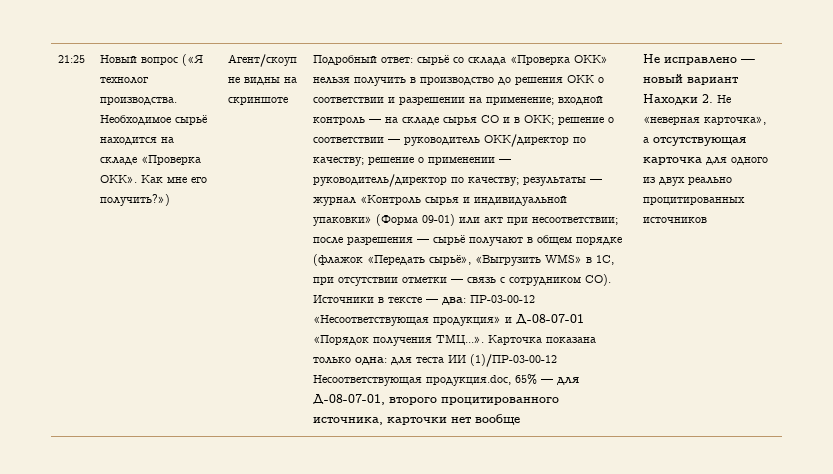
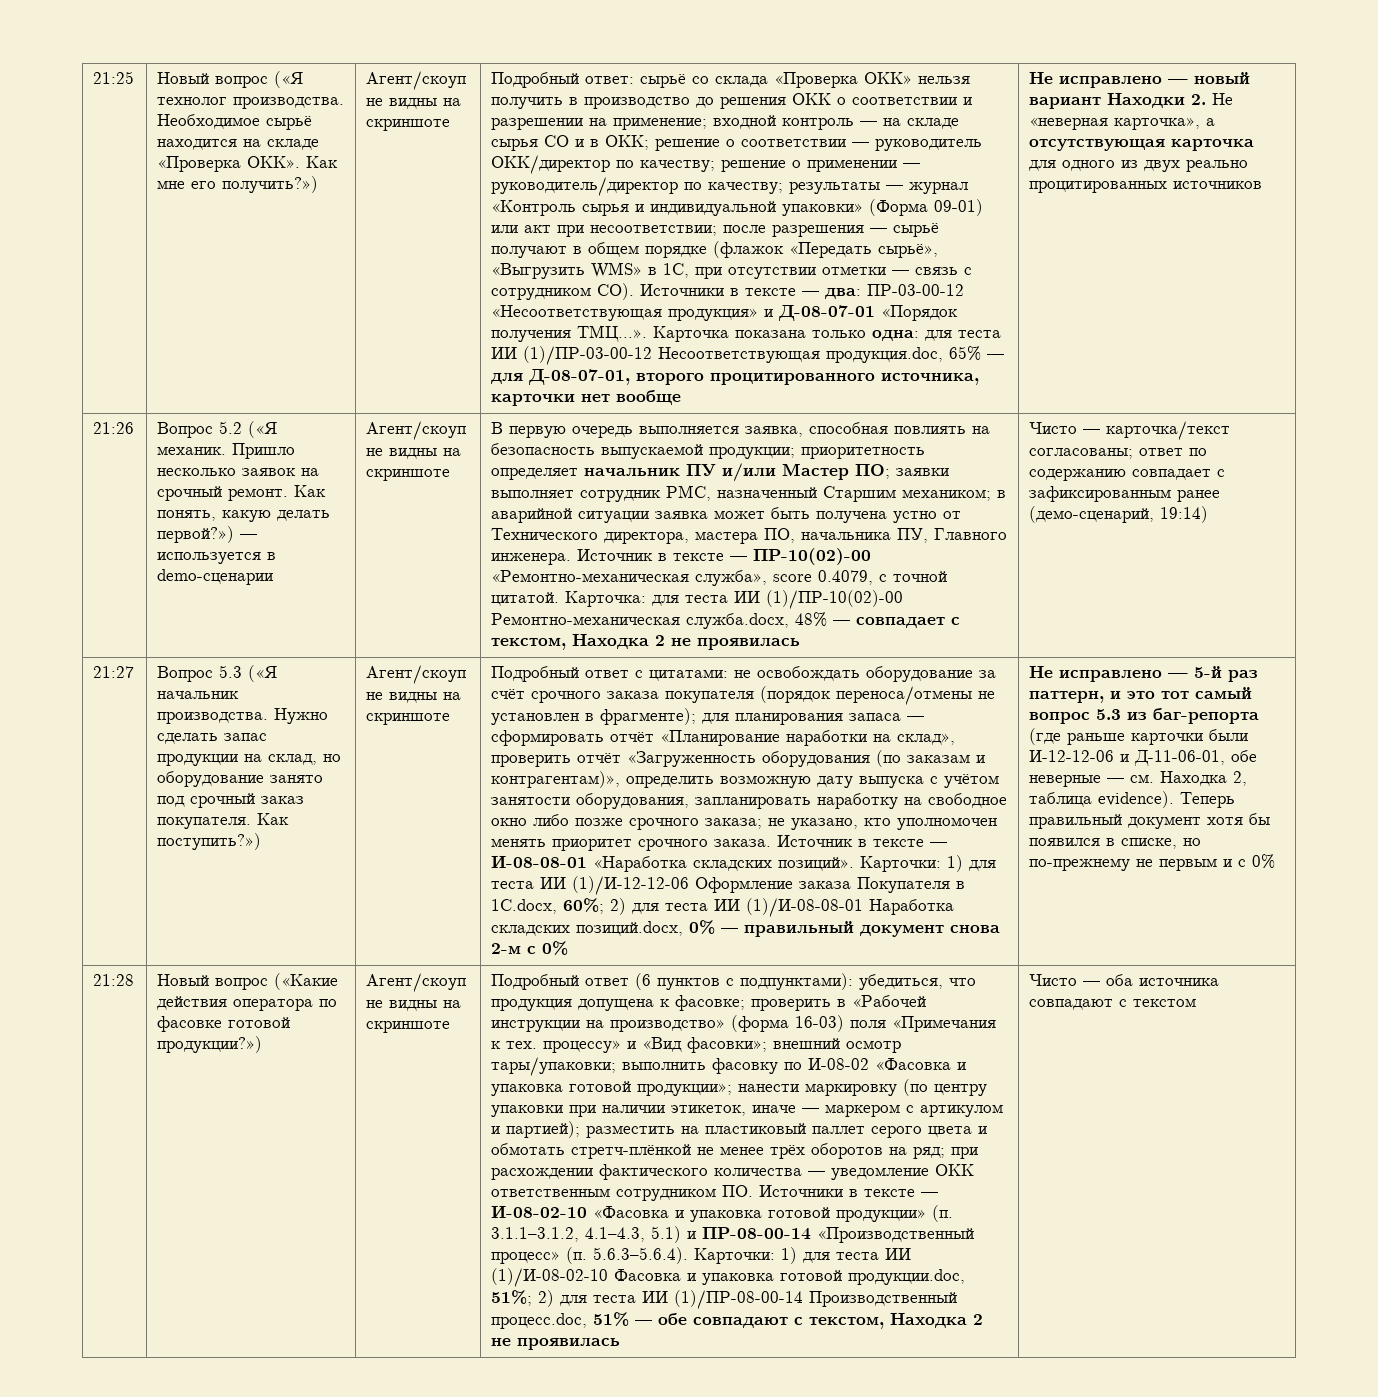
(708, 220) none -> [93,422,135,434] [157,421,278,438] [157,443,296,459] [157,468,320,476] [157,485,327,501] [157,510,331,522] [157,526,258,543] [157,552,277,564] [157,569,274,585] [366,421,467,440] [366,448,462,459] [366,469,451,481] [491,422,991,438] [491,443,926,459] [491,463,950,482] [491,485,1007,502] [491,507,962,523] [491,528,1008,544] [491,548,872,565] [491,570,948,586] [491,590,904,609] [491,612,961,629] [491,633,801,650] [1029,421,1231,440] [1029,448,1208,459] [1029,469,1226,481] [1029,486,1221,502] [1029,506,1209,523] [93,666,135,678] [157,665,278,682] [157,691,240,699] [157,708,329,724] [157,733,268,744] [157,754,342,766] [157,771,324,787] [157,793,305,808] [157,813,290,829] [157,833,262,850] [366,665,467,684] [366,692,462,703] [366,713,451,725] [491,666,997,682] [491,686,996,705] [491,708,925,725] [491,730,956,746] [491,750,986,767] [491,771,1000,788] [491,793,1008,809] [491,814,998,830] [491,835,948,851] [491,855,997,872] [491,876,966,895] [491,898,955,917] [491,920,1001,937] [491,941,569,955] [1029,665,1259,682] [1029,687,1253,703] [1029,708,1260,724] [1029,728,1249,745] [1029,750,1258,766] [1029,771,1248,787] [1029,791,1236,808] [1029,813,1271,829] [1029,838,1202,849] [1029,854,1276,871] [93,974,135,986] [157,973,339,990] [157,996,338,1011] [157,1016,291,1032] [157,1036,263,1053] [366,973,467,992] [366,1000,462,1011] [366,1021,451,1033] [491,973,977,990] [491,995,927,1011] [491,1015,997,1032] [491,1037,902,1053] [491,1057,967,1076] [491,1079,988,1096] [491,1104,1004,1117] [491,1121,988,1138] [491,1143,979,1159] [491,1164,975,1180] [491,1185,939,1201] [491,1205,954,1222] [491,1226,975,1243] [491,1247,912,1264] [491,1268,966,1287] [491,1290,958,1309] [491,1312,984,1329] [491,1338,621,1350] [1029,974,1220,986] [1029,998,1197,1010] // 21:26 | Вопрос 5.2 («Я механик. Пришло несколько заявок на срочный ремонт. Как понять, какую делать первой?») — используется в demo-сценарии | Агент/скоуп не видны на скриншоте | В первую очередь выполняется заявка, способная повлиять на безопасность выпускаемой продукции; приоритетность определяет начальник ПУ и/или Мастер ПО; заявки выполняет сотрудник РМС, назначенный Старшим механиком; в аварийной ситуации заявка может быть получена устно от Технического директора, мастера ПО, начальника ПУ, Главного инженера. Источник в тексте — ПР-10(02)-00 «Ремонтно-механическая служба», score 0.4079, с точной цитатой. Карточка: для теста ИИ (1)/ПР-10(02)-00 Ремонтно-механическая служба.docx, 48% — совпадает с текстом, Находка 2 не проявилась | Чисто — карточка/текст согласованы; ответ по содержанию совпадает с зафиксированным ранее (демо-сценарий, 19:14) // 21:27 | Вопрос 5.3 («Я начальник производства. Нужно сделать запас продукции на склад, но оборудование занято под срочный заказ покупателя. Как поступить?») | Агент/скоуп не видны на скриншоте | Подробный ответ с цитатами: не освобождать оборудование за счёт срочного заказа покупателя (порядок переноса/отмены не установлен в фрагменте); для планирования запаса — сформировать отчёт «Планирование наработки на склад», проверить отчёт «Загруженность оборудования (по заказам и контрагентам)», определить возможную дату выпуска с учётом занятости оборудования, запланировать наработку на свободное окно либо позже срочного заказа; не указано, кто уполномочен менять приоритет срочного заказа. Источник в тексте — И-08-08-01 «Наработка складских позиций». Карточки: 1) для теста ИИ (1)/И-12-12-06 Оформление заказа Покупателя в 1С.docx, 60%; 2) для теста ИИ (1)/И-08-08-01 Наработка складских позиций.docx, 0% — правильный документ снова 2-м с 0% | Не исправлено — 5-й раз паттерн, и это тот самый вопрос 5.3 из баг-репорта (где раньше карточки были И-12-12-06 и Д-11-06-01, обе неверные — см. Находка 2, таблица evidence). Теперь правильный документ хотя бы появился в списке, но по-прежнему не первым и с 0% // 21:28 | Новый вопрос («Какие действия оператора по фасовке готовой продукции?») | Агент/скоуп не видны на скриншоте | Подробный ответ (6 пунктов с подпунктами): убедиться, что продукция допущена к фасовке; проверить в «Рабочей инструкции на производство» (форма 16-03) поля «Примечания к тех. процессу» и «Вид фасовки»; внешний осмотр тары/упаковки; выполнить фасовку по И-08-02 «Фасовка и упаковка готовой продукции»; нанести маркировку (по центру упаковки при наличии этикеток, иначе — маркером с артикулом и партией); разместить на пластиковый паллет серого цвета и обмотать стретч-плёнкой не менее трёх оборотов на ряд; при расхождении фактического количества — уведомление ОКК ответственным сотрудником ПО. Источники в тексте — И-08-02-10 «Фасовка и упаковка готовой продукции» (п. 3.1.1–3.1.2, 4.1–4.3, 5.1) и ПР-08-00-14 «Производственный процесс» (п. 5.6.3–5.6.4). Карточки: 1) для теста ИИ (1)/И-08-02-10 Фасовка и упаковка готовой продукции.doc, 51%; 2) для теста ИИ (1)/ПР-08-00-14 Производственный процесс.doc, 51% — обе совпадают с текстом, Находка 2 не проявилась | Чисто — оба источника совпадают с текстом

